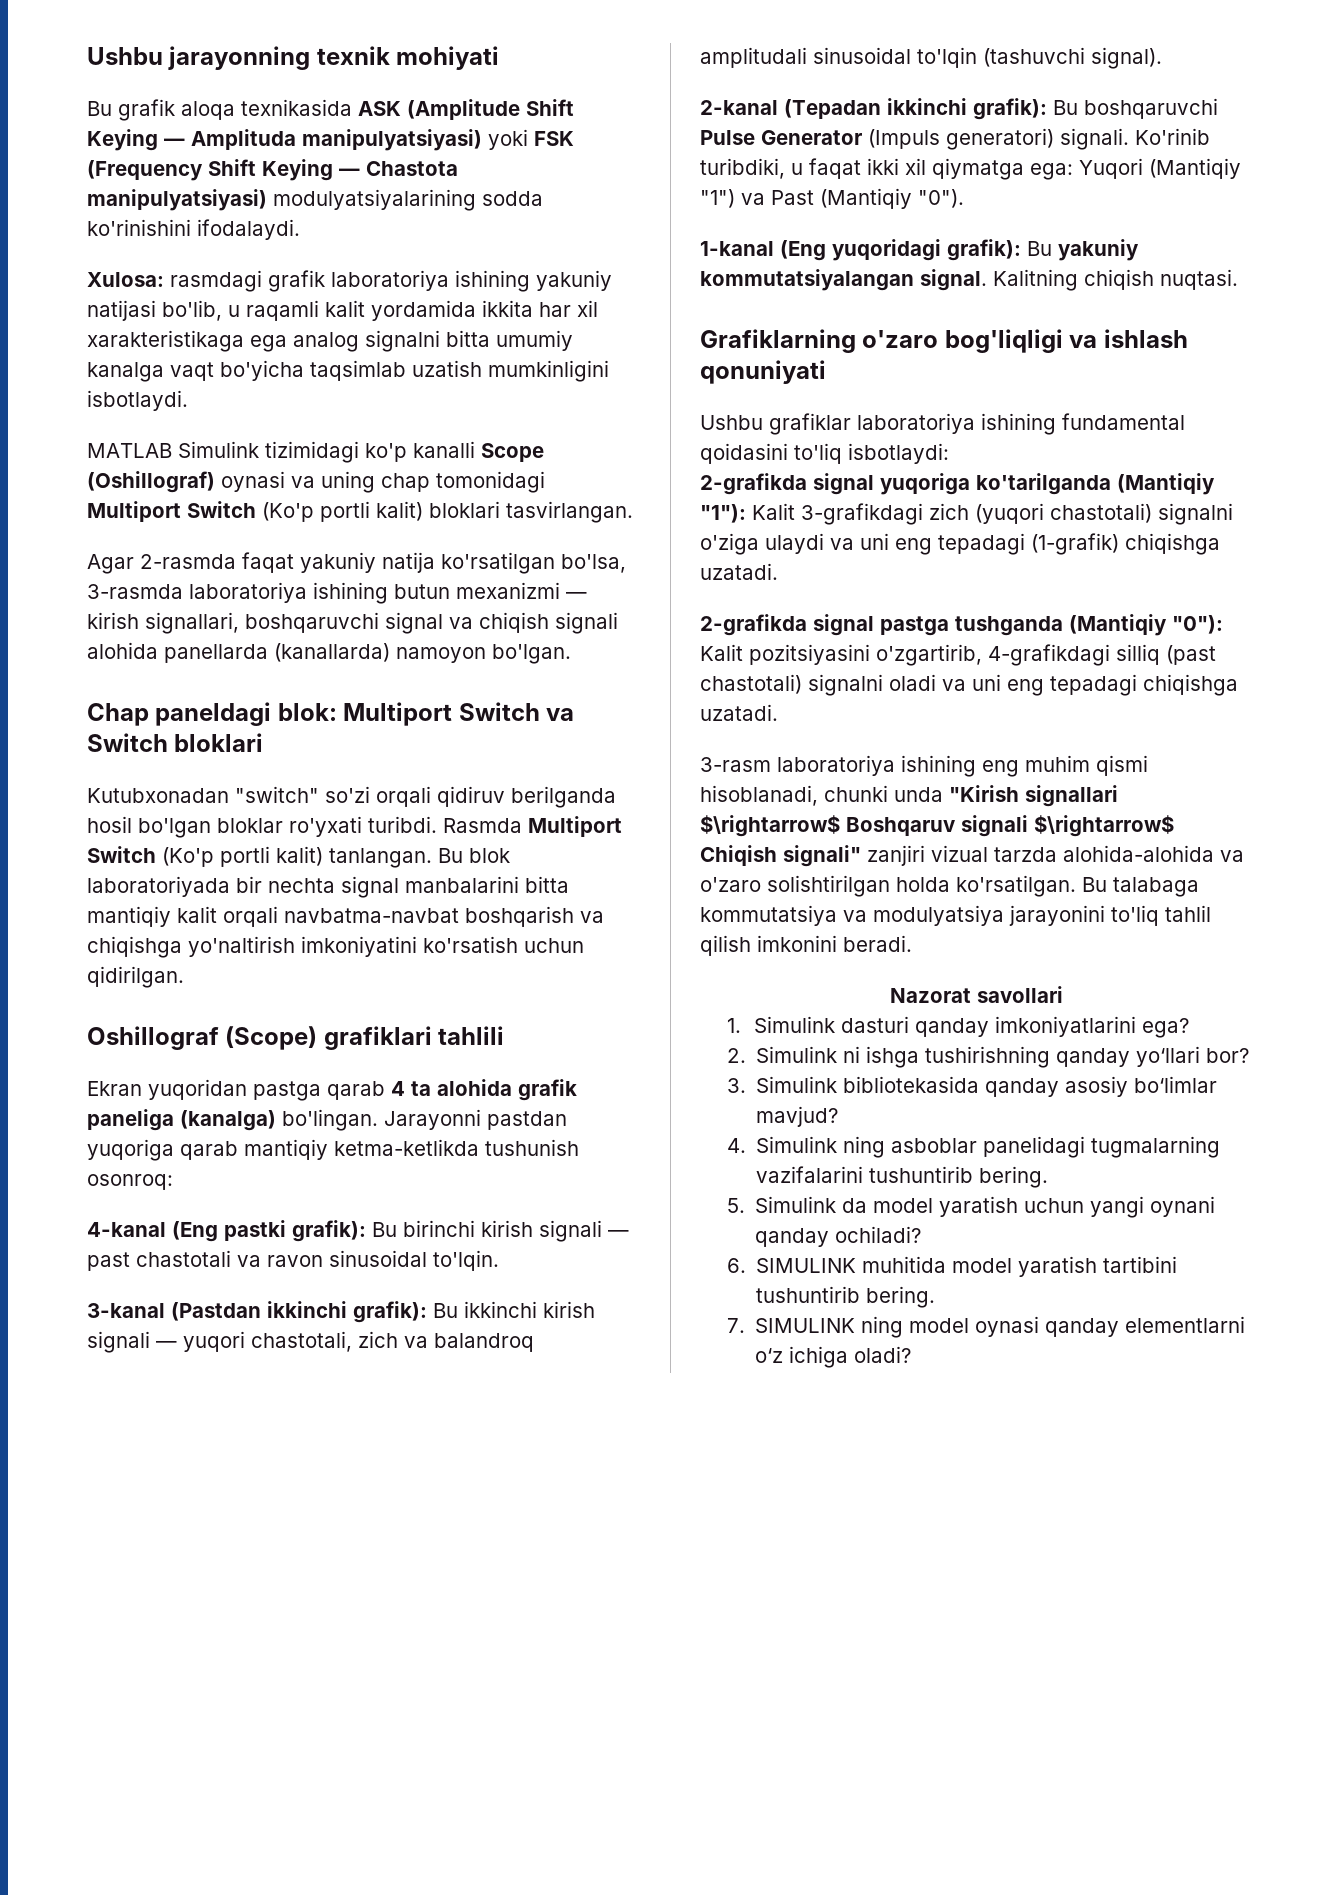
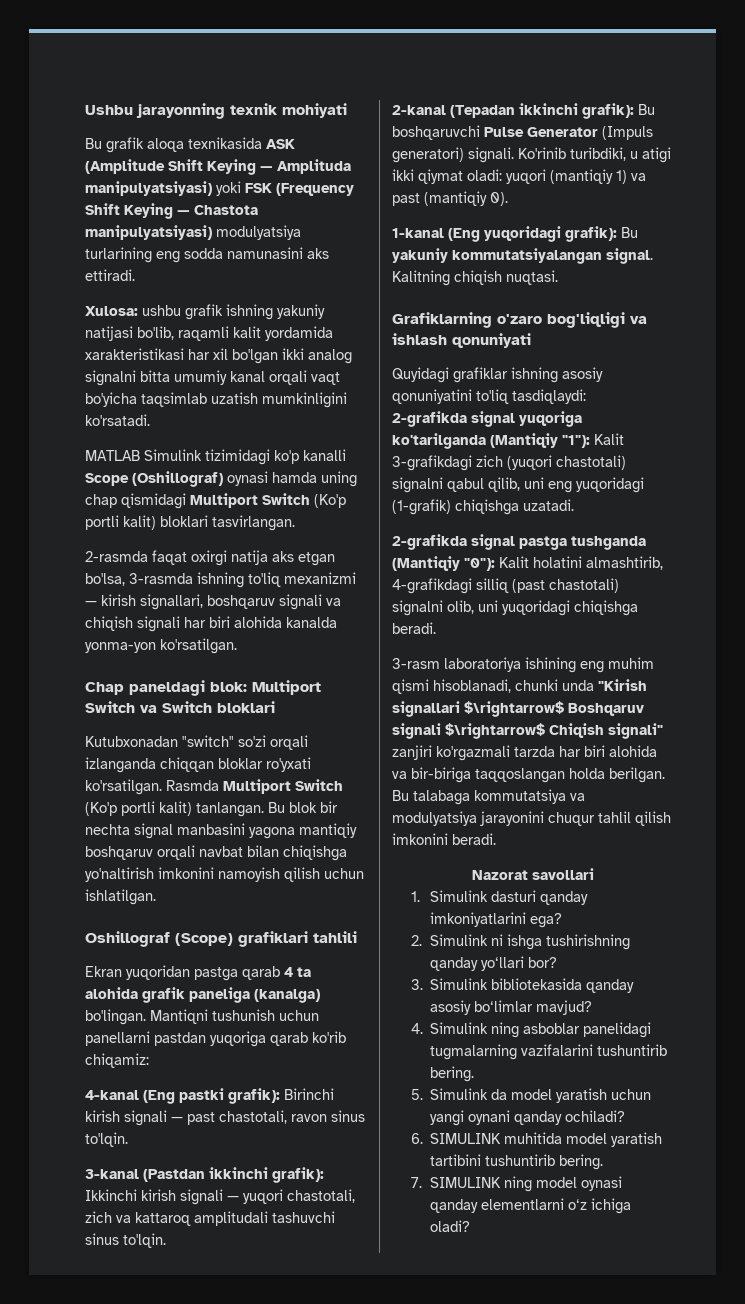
[273,189,543,211] [87,219,300,240] [87,270,530,292] modulyatsiyalarining sodda ko'rinishini ifodalaydi. // Xulosa: rasmdagi grafik laboratoriya ishining -> [216,225,301,240] [85,247,329,263] [85,269,135,281] [85,304,273,320] modulyatsiya turlarining eng sodda namunasini aks ettiradi. // Xulosa: ushbu grafik ishning
[228,305,240,317] u -> (174, 333) none
[482,300,533,317] ikkita -> [85,348,184,360] xarakteristikasi
[87,330,287,352] xarakteristikaga ega -> [232,348,304,364] bo'lgan ikki
[87,362,164,382] kanalga -> [230,370,307,385] kanal orqali
[87,390,188,411] isbotlaydi. -> [85,414,150,426] ko'rsatadi.
[291,476,315,488] va -> [272,472,317,483] hamda
[436,471,545,493] tomonidagi -> [121,493,186,509] qismidagi
[87,554,134,574] Agar -> (295, 523) none
[300,552,626,574] [87,582,450,604] yakuniy natija ko'rsatilgan bo'lsa, 3-rasmda laboratoriya ishining butun -> [191,550,335,566] [85,572,281,588] oxirgi natija aks etgan bo'lsa, 3-rasmda ishning to'liq
[245,612,443,634] boshqaruvchi signal -> [207,594,322,610] boshqaruv signali
[87,642,571,664] alohida panellarda (kanallarda) namoyon bo'lgan. -> [184,616,337,628] [85,638,237,654] har biri alohida kanalda yonma-yon ko'rsatilgan.
[437,786,616,808] [87,816,211,838] qidiruv berilganda hosil bo'lgan -> [85,757,214,773] izlanganda chiqqan
[368,816,437,833] turibdi. -> [85,779,162,795] ko'rsatilgan.
[87,876,230,897] laboratoriyada -> (317, 807) none
[405,876,569,893] [87,906,604,927] [87,936,584,958] [87,966,184,988] manbalarini bitta mantiqiy kalit orqali navbatma-navbat boshqarish va chiqishga yo'naltirish imkoniyatini ko'rsatish uchun qidirilgan. -> [177,823,357,839] [85,845,347,861] [85,867,364,882] [85,889,156,905] manbasini yagona mantiqiy boshqaruv orqali navbat bilan chiqishga yo'naltirish imkonini namoyish qilish uchun ishlatilgan.
[384,1109,567,1130] [87,1139,579,1161] [87,1174,173,1190] Jarayonni pastdan yuqoriga qarab mantiqiy ketma-ketlikda tushunish osonroq: -> [150,1009,319,1024] [85,1031,346,1047] [85,1053,149,1068] Mantiqni tushunish uchun panellarni pastdan yuqoriga qarab ko'rib chiqamiz:
[372,1220,475,1237] Bu birinchi -> [284,1088,334,1100] Birinchi
[136,1250,427,1267] chastotali va ravon sinusoidal -> [219,1110,365,1124] chastotali, ravon sinus
[433,1301,537,1318] Bu ikkinchi -> [85,1189,137,1201] Ikkinchi
[434,1333,534,1352] [700,47,1162,69] balandroq amplitudali sinusoidal to'lqin (tashuvchi signal). -> [135,1211,335,1226] [85,1233,166,1248] kattaroq amplitudali tashuvchi sinus to'lqin.
[809,158,1241,180] [700,188,964,209] faqat ikki xil qiymatga ega: Yuqori (Mantiqiy "1") va Past (Mantiqiy "0"). -> [642,147,671,163] [392,169,646,184] [392,191,508,206] atigi ikki qiymat oladi: yuqori (mantiqiy 1) va past (mantiqiy 0).
[700,413,1185,435] [700,443,949,464] Ushbu grafiklar laboratoriya ishining fundamental qoidasini to'liq isbotlaydi: -> [392,367,603,383] [392,389,586,404] Quyidagi grafiklar ishning asosiy qonuniyatini to'liq tasdiqlaydi:
[700,533,1025,555] o'ziga ulaydi va uni eng tepadagi -> [447,477,644,493] qabul qilib, uni eng yuqoridagi
[749,644,982,666] pozitsiyasini o'zgartirib, -> [533,556,663,570] holatini almashtirib,
[889,674,1238,696] [700,704,778,721] oladi va uni eng tepadagi chiqishga uzatadi. -> [447,600,638,616] [392,622,436,634] olib, uni yuqoridagi chiqishga beradi.
[931,845,1244,862] [700,875,1076,897] vizual tarzda alohida-alohida va o'zaro solishtirilgan holda ko'rsatilgan. -> [436,745,657,761] [392,767,665,783] ko'rgazmali tarzda har biri alohida va bir-biriga taqqoslangan holda berilgan.
[1111,905,1159,926] to'liq -> [548,812,595,826] chuqur

